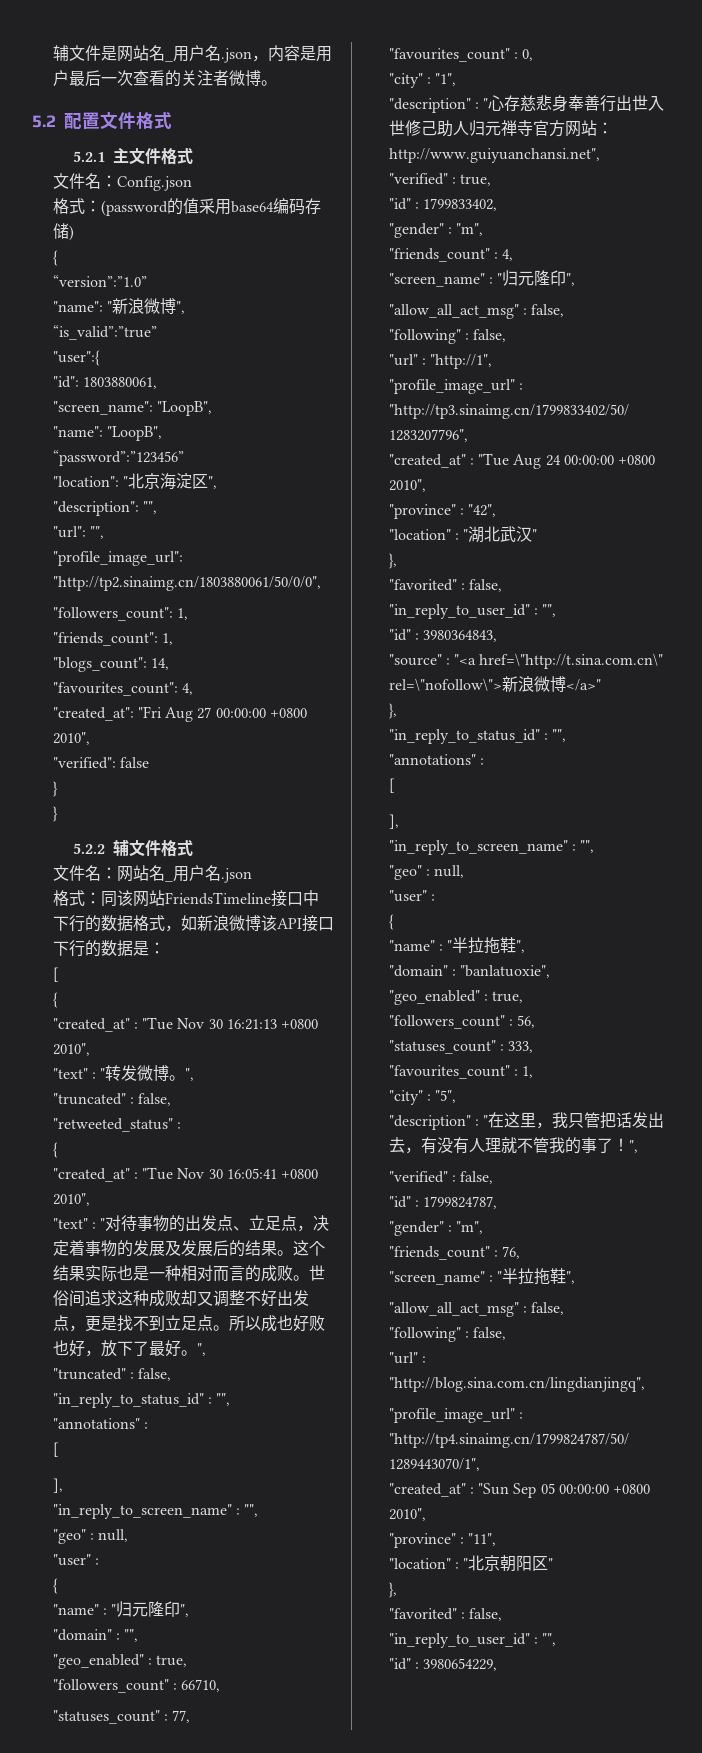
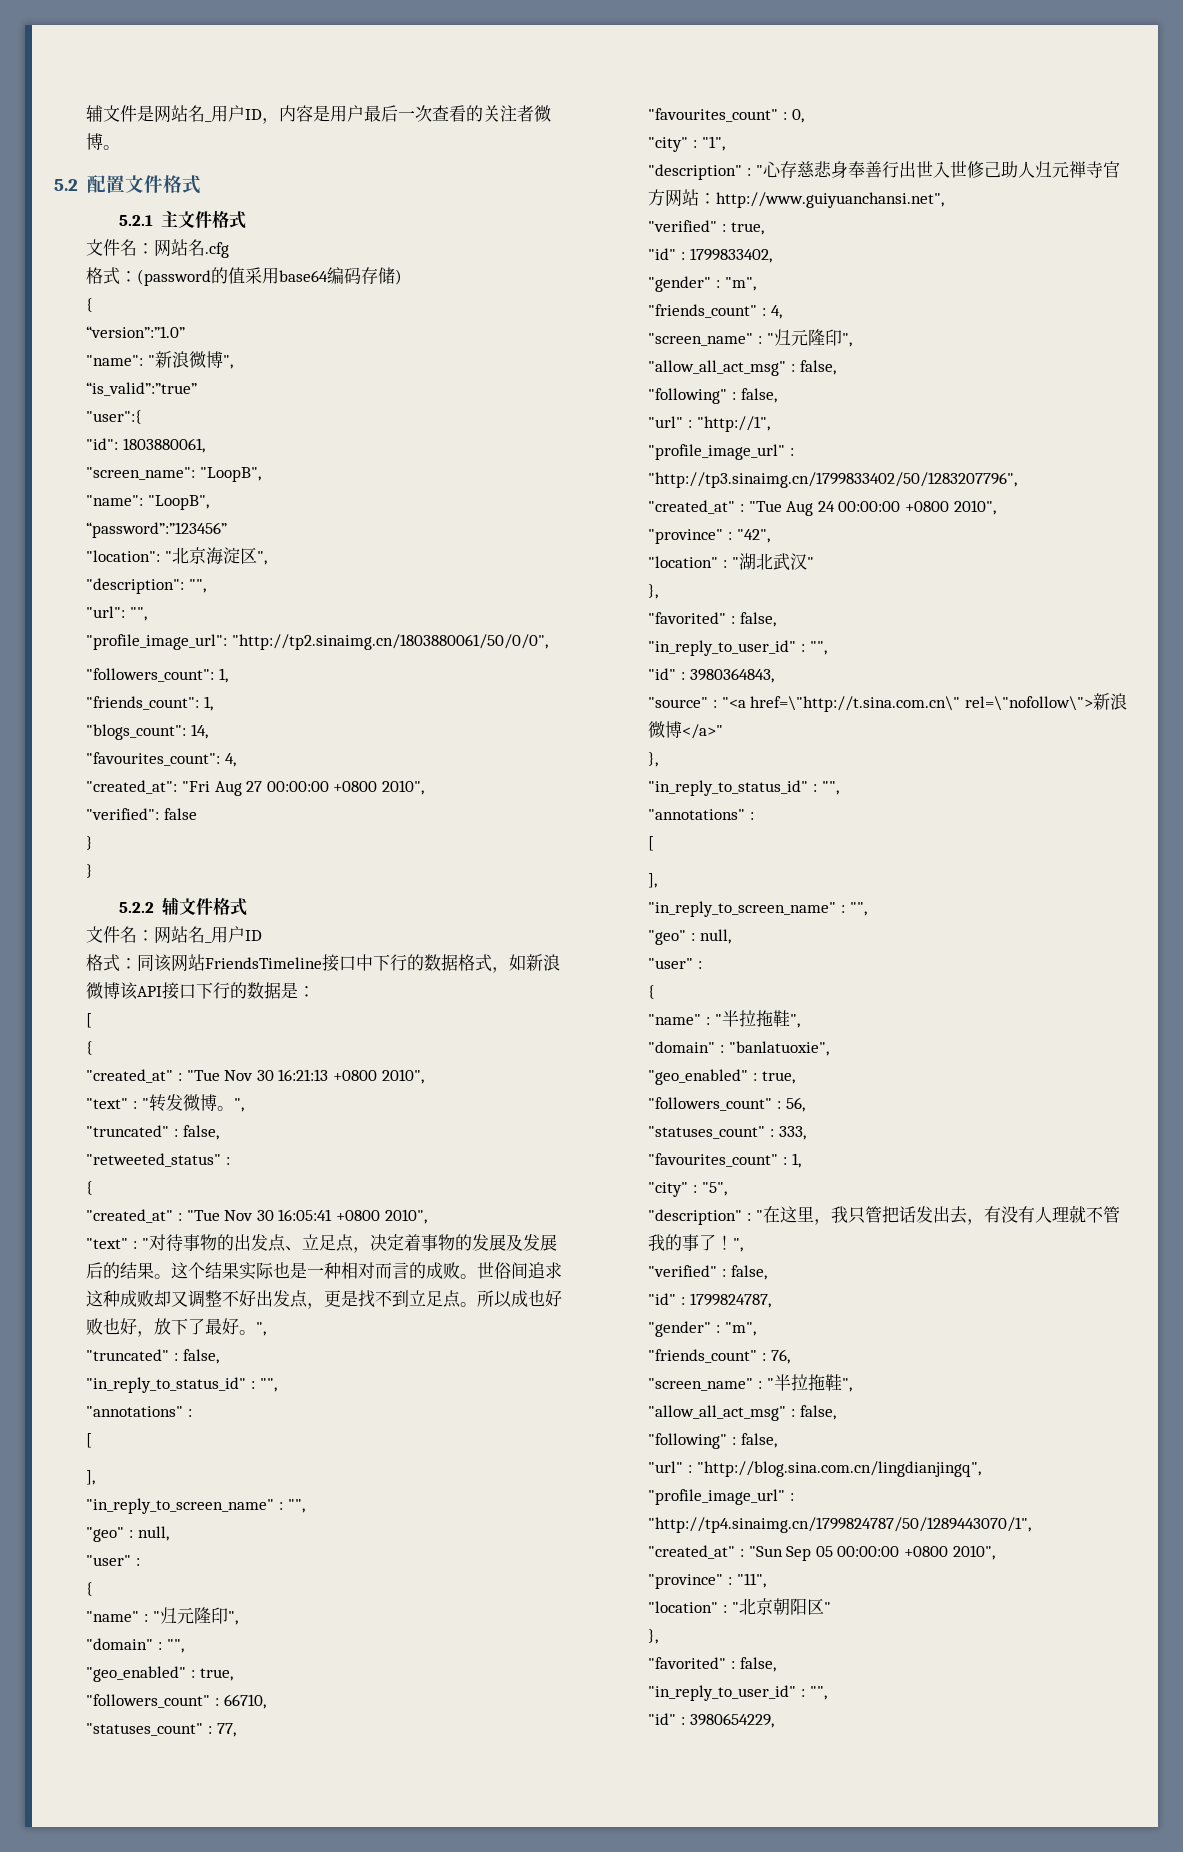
[204,45,252,63] 名.json -> [245,109,263,120] ID
[116,176,192,191] Config.json -> [154,239,230,258] 网站名.cfg
[204,865,252,883] 名.json -> [245,930,263,941] ID

